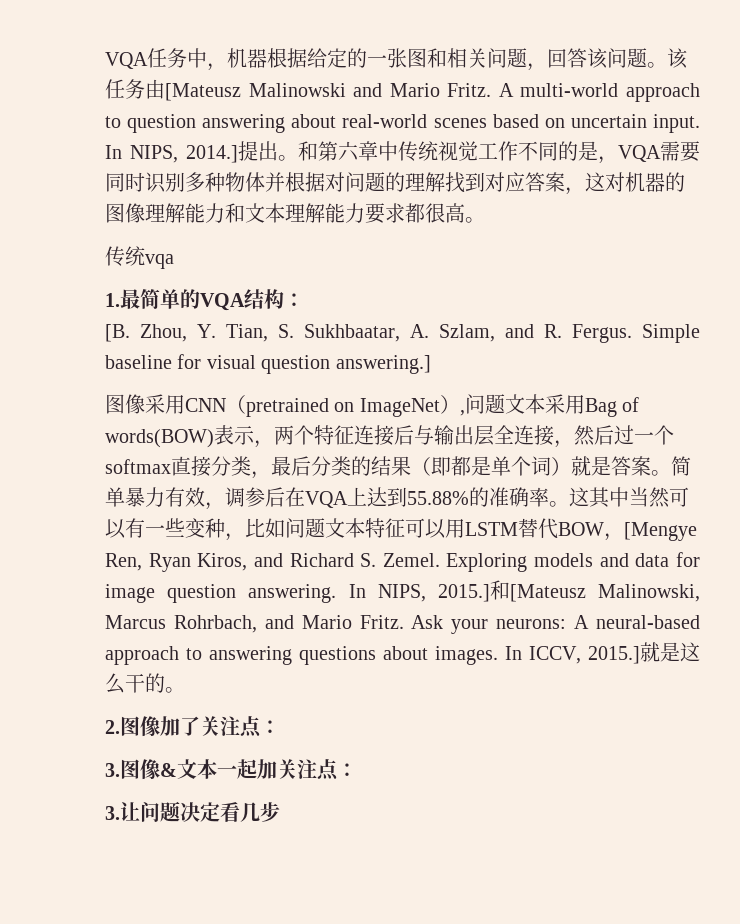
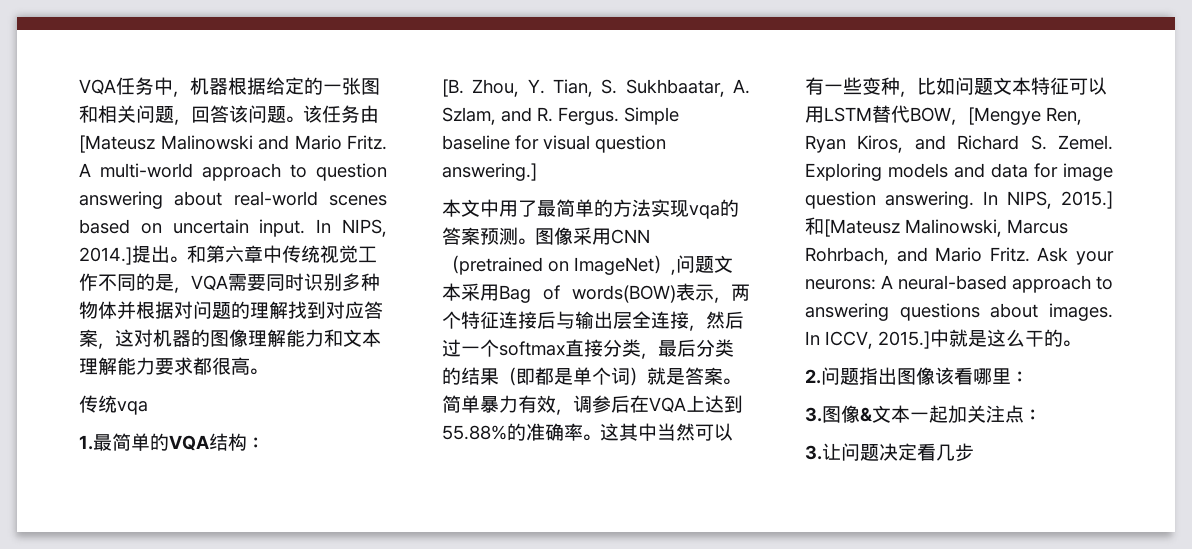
(431, 364) none -> [442,199,739,219] [442,227,535,245] 本文中用了最简单的方法实现vqa的答案预测。
(640, 655) none -> [930,329,949,347] 中
[120,716,262,738] 图像加了关注点 -> [821,367,1011,385] 问题指出图像该看哪里

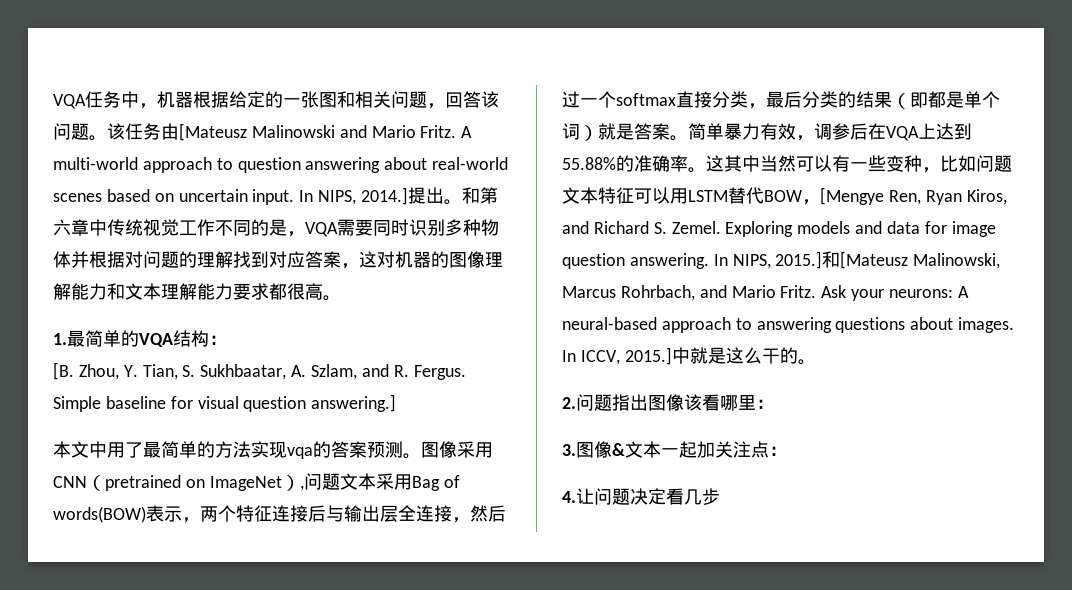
[79,395,148,415] // 传统vqa -> (341, 298) none
[805,445,822,460] 3. -> [562,491,576,503] 4.

